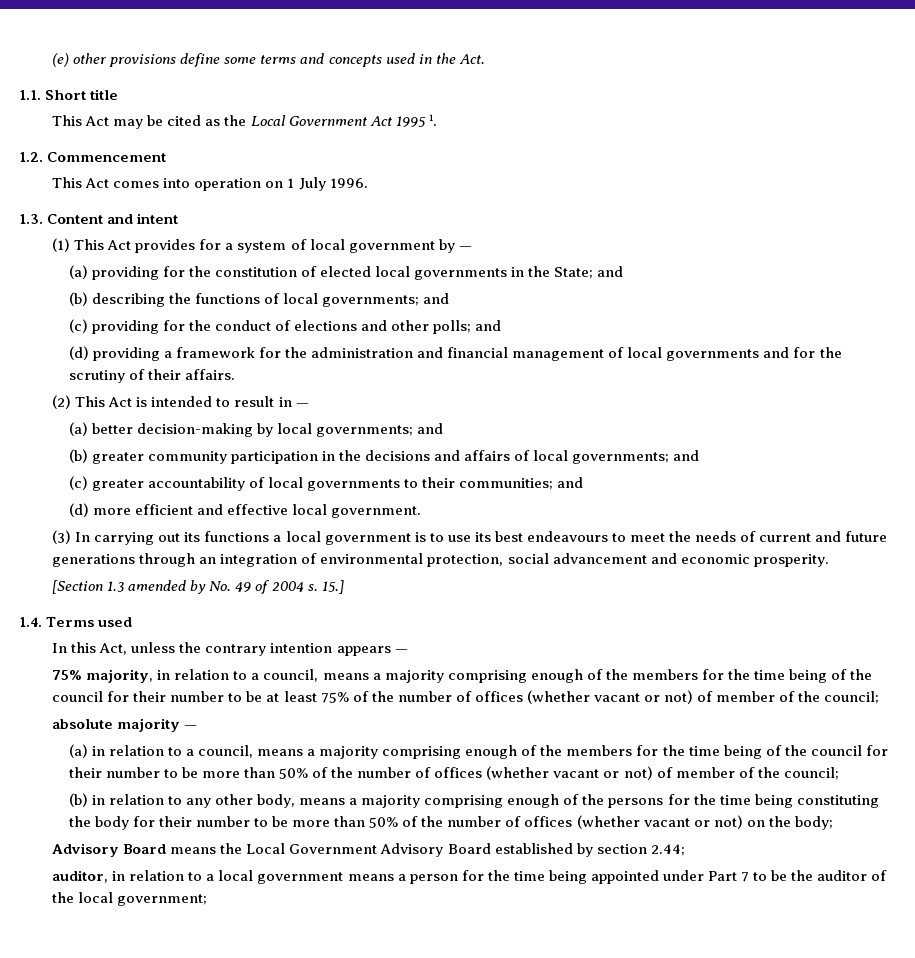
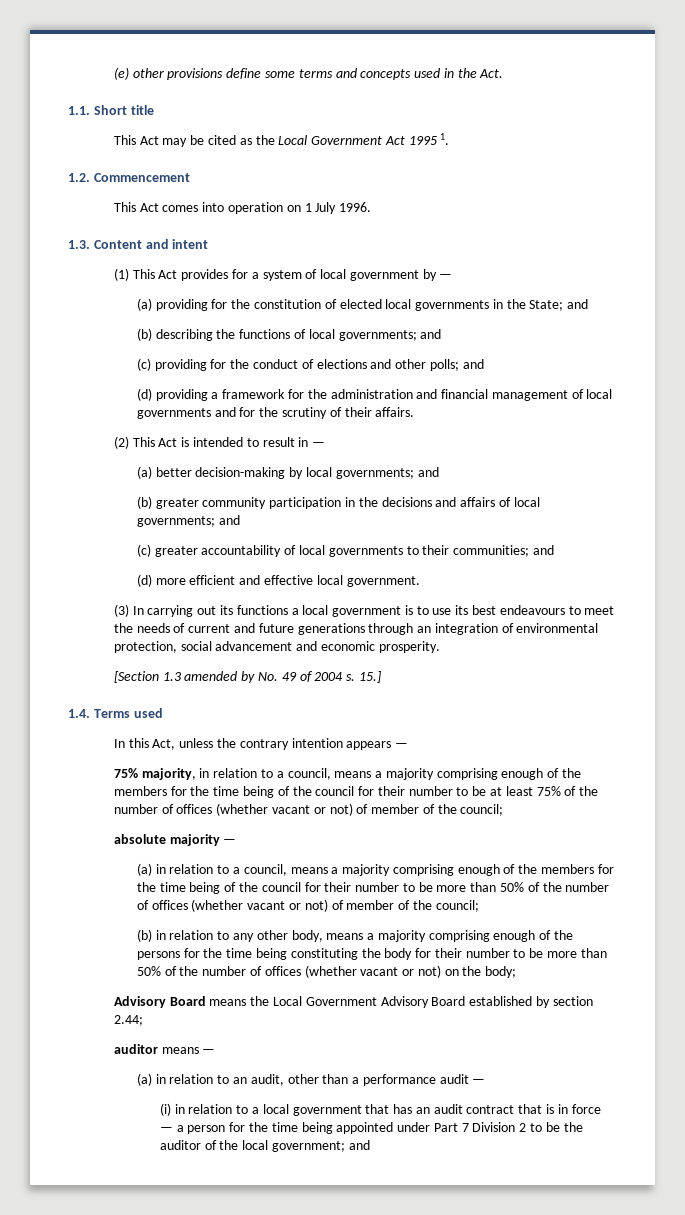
[52,870,109,883] auditor, -> [113,1044,216,1054] [136,1073,486,1086] [159,1103,171,1116] auditor means — // (a) in relation to an audit, other than a performance audit — // (i)
[347,874,394,881] means -> [365,1104,601,1114] [159,1127,173,1132] that has an audit contract that is in force —
(750, 877) none -> [472,1122,527,1132] Division 2
(208, 900) none -> [348,1140,370,1150] and

